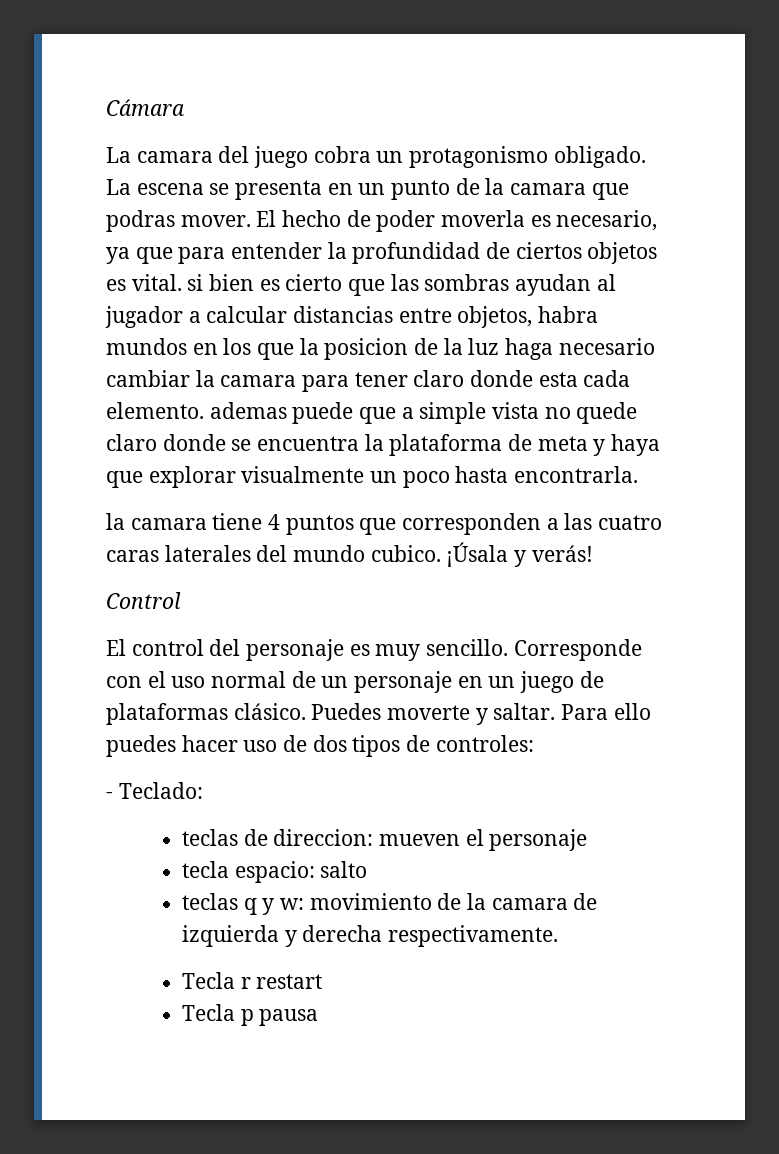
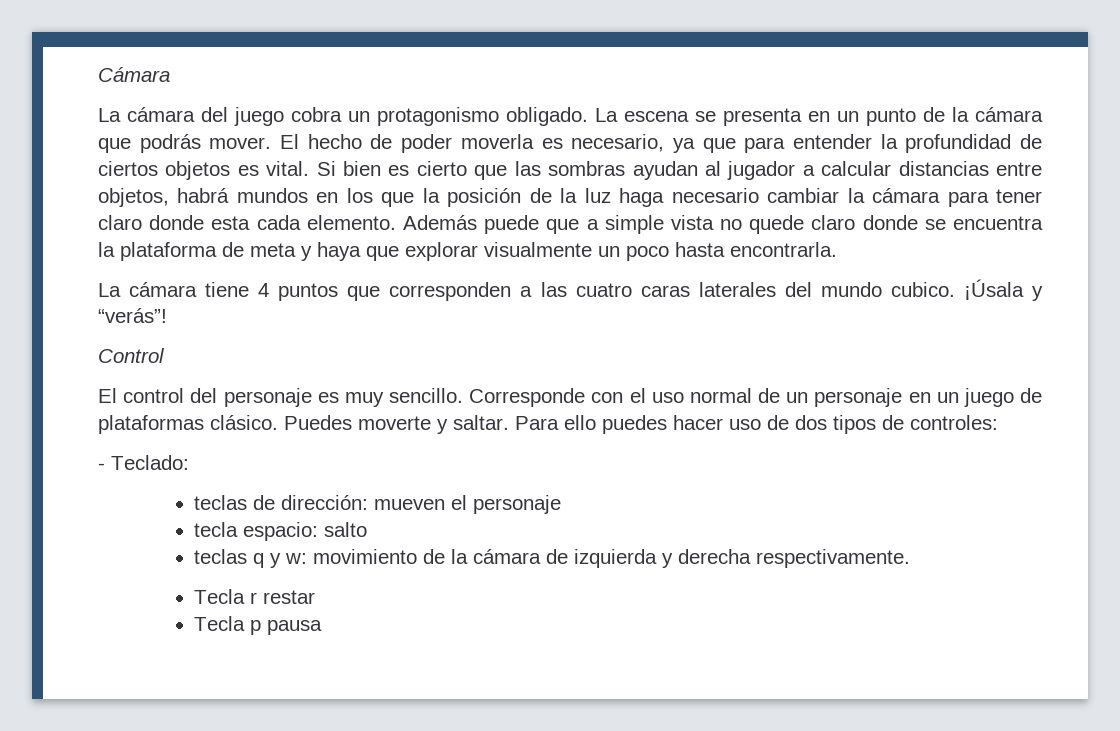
[136,151,213,163] camara -> [127,107,195,122] cámara
[510,183,629,200] [106,210,175,232] camara que podras -> [975,107,1043,122] [98,134,201,153] cámara que podrás
[187,274,204,291] si -> [316,161,336,176] Si
[538,306,599,323] habra -> [177,188,230,203] habrá
[324,338,409,360] posicion -> [447,188,522,207] posición
[220,375,297,387] camara -> [872,188,941,203] cámara
[209,402,287,419] ademas -> [402,215,477,230] Además
[106,513,207,530] la camara -> [98,282,198,297] La cámara
[531,545,593,562] verás! -> [98,308,167,323] “verás”!
[273,829,374,846] direccion: -> [281,495,369,510] dirección:
[491,898,568,910] camara -> [473,549,542,564] cámara
[256,974,323,989] restart -> [263,590,316,604] restar

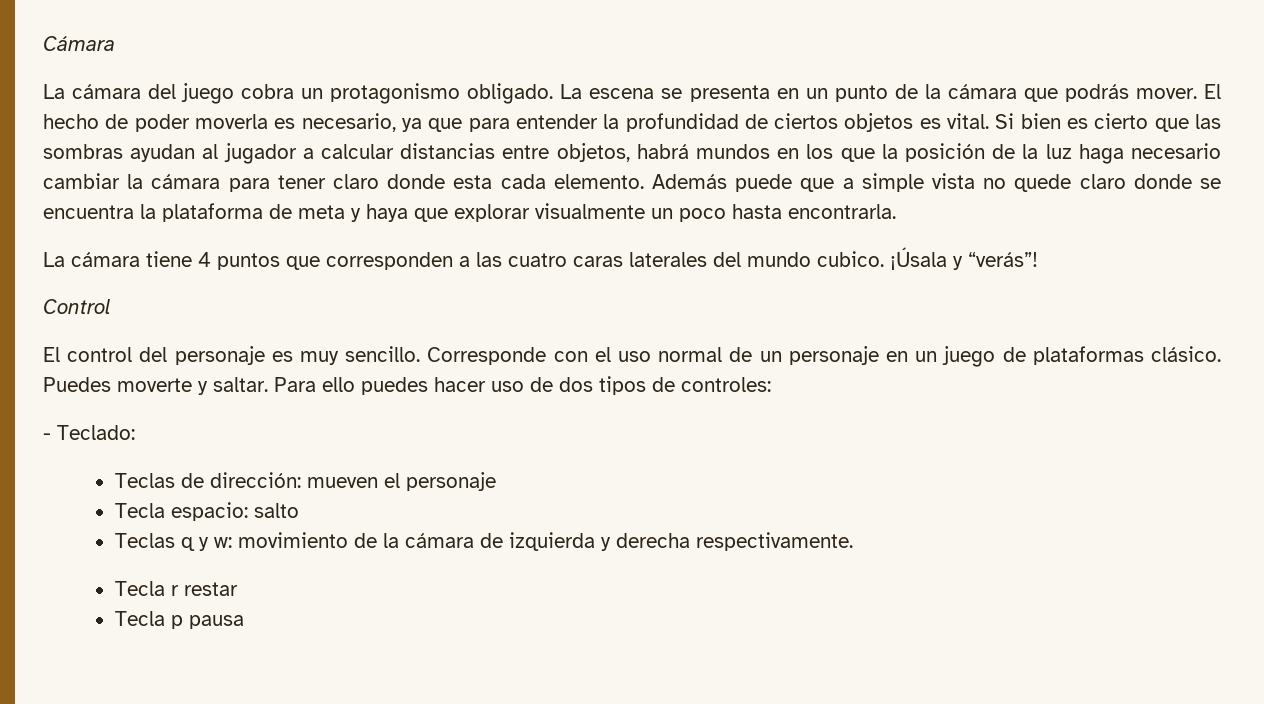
[194,495,248,510] teclas -> [114,473,175,488] Teclas
[194,522,239,537] tecla -> [114,503,165,518] Tecla
[194,549,248,564] teclas -> [114,533,175,548] Teclas

